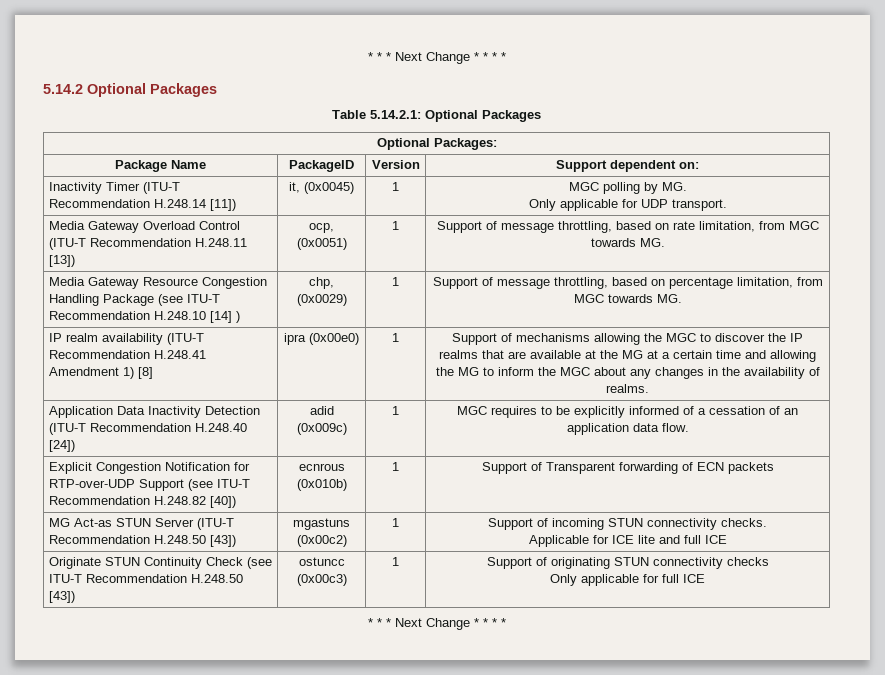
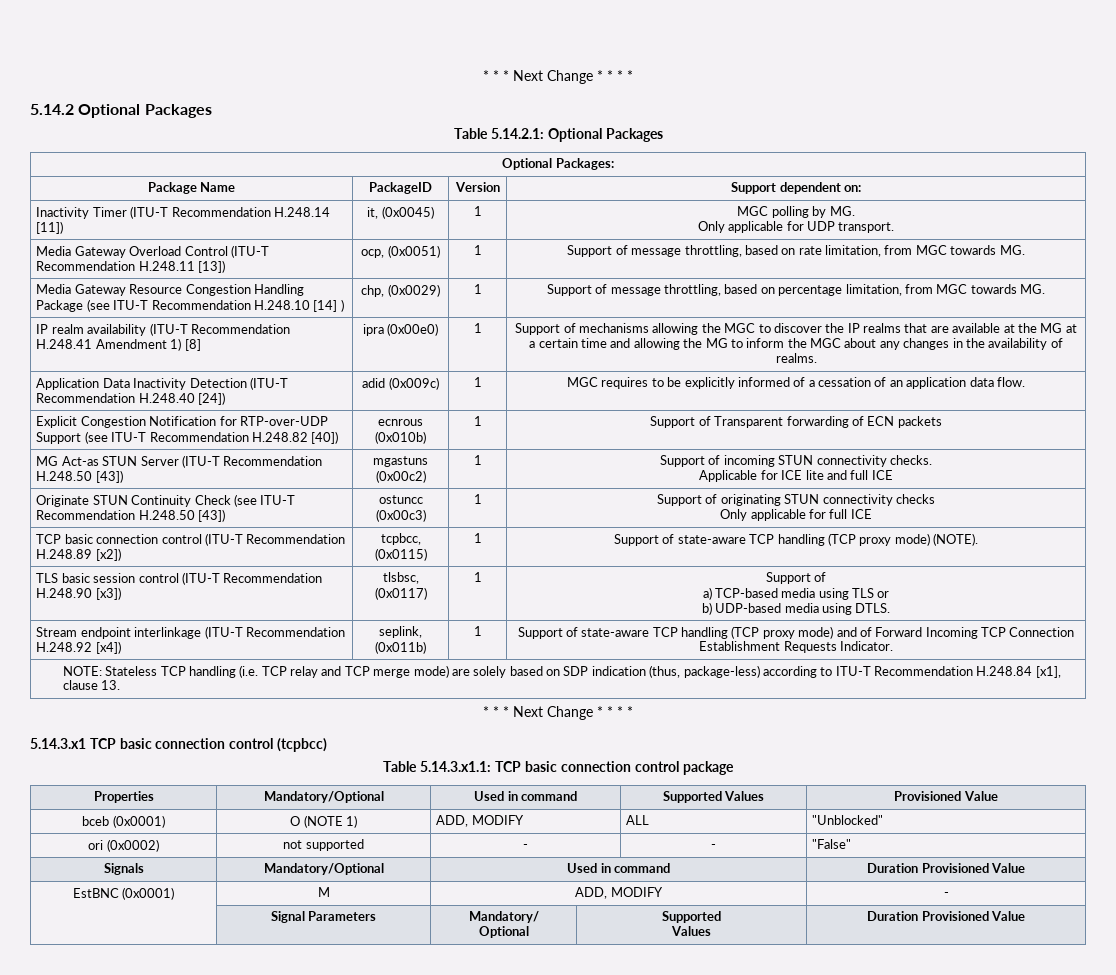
[367,618,506,630] // * * * Next Change * * * * -> [36,533,346,546] [36,548,121,561] [380,533,421,545] [374,548,427,561] [473,533,482,543] [614,533,978,546] [36,572,323,585] [36,587,121,600] [382,572,419,584] [374,587,427,600] [473,572,482,582] [765,572,827,584] [702,587,890,600] [701,602,891,615] [36,626,345,639] [36,641,121,654] [379,626,422,638] [375,641,426,654] [473,626,482,636] [517,626,1075,639] [699,641,893,653] [62,665,1061,678] [62,680,121,690] [483,706,633,720] [30,738,327,752] [383,761,734,775] [93,791,154,803] [263,791,384,803] [474,791,577,801] [662,791,765,803] [894,791,998,801] [82,815,165,828] [290,815,357,828] [436,815,524,827] [626,815,650,825] [812,815,884,825] [88,839,159,852] [283,839,364,851] [523,844,528,849] [711,844,716,849] [812,839,852,849] [103,863,144,875] [263,863,384,875] [567,863,670,873] [867,863,1025,873] [72,887,175,900] [317,887,330,897] [575,887,663,899] [943,892,949,897] [270,911,377,923] [468,911,539,923] [478,926,529,938] [662,911,721,923] [671,926,711,936] [867,911,1025,921] // TCP basic connection control (ITU-T Recommendation H.248.89 [x2]) | tcpbcc, (0x0115) | 1 | Support of state-aware TCP handling (TCP proxy mode) (NOTE). // TLS basic session control (ITU-T Recommendation H.248.90 [x3]) | tlsbsc, (0x0117) | 1 | Support of // a) TCP-based media using TLS or // b) UDP-based media using DTLS. // Stream endpoint interlinkage (ITU-T Recommendation H.248.92 [x4]) | seplink, (0x011b) | 1 | Support of state-aware TCP handling (TCP proxy mode) and of Forward Incoming TCP Connection Establishment Requests Indicator. // NOTE: Stateless TCP handling (i.e. TCP relay and TCP merge mode) are solely based on SDP indication (thus, package-less) according to ITU-T Recommendation H.248.84 [x1], clause 13. // * * * Next Change * * * * // 5.14.3.x1 TCP basic connection control (tcpbcc) // Table 5.14.3.x1.1: TCP basic connection control package // Properties | Mandatory/Optional | Used in command | Supported Values | Provisioned Value // bceb (0x0001) | O (NOTE 1) | ADD, MODIFY | ALL | "Unblocked" // ori (0x0002) | not supported | - | - | "False" // Signals | Mandatory/Optional | Used in command | Duration Provisioned Value // EstBNC (0x0001) | M | ADD, MODIFY | - // | Signal Parameters | Mandatory/ // Optional | Supported // Values | Duration Provisioned Value

